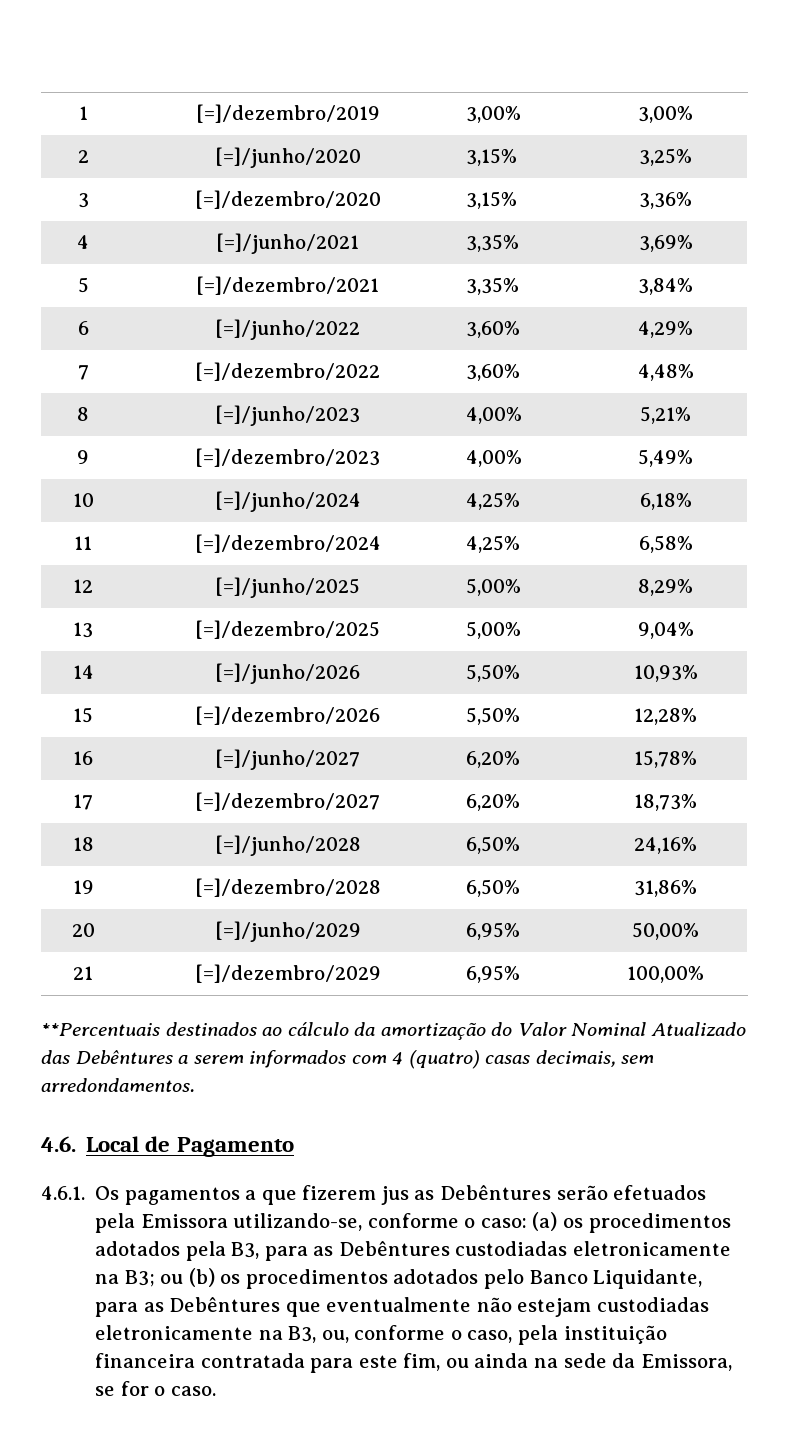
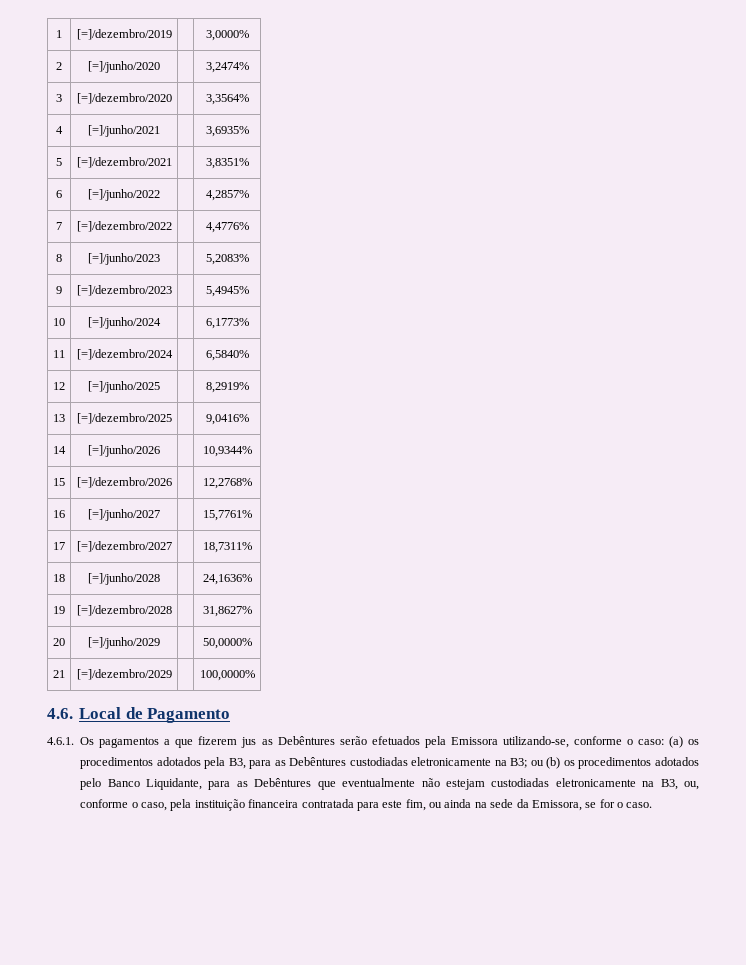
[466,106,522,123] [638,106,693,123] 3,00% | 3,00% -> [205,30,249,41] | 3,0000%
[466,148,518,166] [639,148,692,166] 3,15% | 3,25% -> [205,62,249,73] | 3,2474%
[466,191,518,209] [639,192,692,209] 3,15% | 3,36% -> [205,94,249,105] | 3,3564%
[466,234,520,252] [638,235,693,252] 3,35% | 3,69% -> [205,126,249,137] | 3,6935%
[466,277,520,295] [638,278,693,295] 3,35% | 3,84% -> [205,158,249,169] | 3,8351%
[466,321,521,338] [638,321,693,338] 3,60% | 4,29% -> [205,190,249,201] | 4,2857%
[466,364,521,381] [637,364,694,381] 3,60% | 4,48% -> [205,222,249,233] | 4,4776%
[466,407,523,424] [640,406,691,424] 4,00% | 5,21% -> [205,254,249,265] | 5,2083%
[466,450,523,467] [638,449,693,467] 4,00% | 5,49% -> [205,286,249,297] | 5,4945%
[466,492,521,510] [639,493,692,510] 4,25% | 6,18% -> [205,318,249,329] | 6,1773%
[466,535,521,553] [638,535,693,553] 4,25% | 6,58% -> [205,350,249,361] | 6,5840%
[466,578,522,596] [638,579,693,596] 5,00% | 8,29% -> [205,382,249,393] | 8,2919%
[466,621,522,639] [637,622,694,639] 5,00% | 9,04% -> [205,414,249,425] | 9,0416%
[466,664,521,682] [633,665,698,682] 5,50% | 10,93% -> [202,446,252,457] | 10,9344%
[466,707,521,725] [634,708,697,725] 5,50% | 12,28% -> [202,478,252,489] | 12,2768%
[466,751,521,768] [634,750,697,768] 6,20% | 15,78% -> [202,510,252,521] | 15,7761%
[466,794,521,811] [634,794,697,811] 6,20% | 18,73% -> [202,542,252,553] | 18,7311%
[466,836,521,854] [634,837,697,854] 6,50% | 24,16% -> [202,574,252,585] | 24,1636%
[466,879,521,897] [634,880,697,897] 6,50% | 31,86% -> [202,606,252,617] | 31,8627%
[466,922,521,940] [632,922,699,940] 6,95% | 50,00% -> [202,638,252,649] | 50,0000%
[466,965,521,983] [627,966,704,983] [41,1022,746,1040] [41,1050,655,1069] [41,1078,195,1092] 6,95% | 100,00% // **Percentuais destinados ao cálculo da amortização do Valor Nominal Atualizado das Debêntures a serem informados com 4 (quatro) casas decimais, sem arredondamentos. -> [199,670,255,681] | 100,0000%

